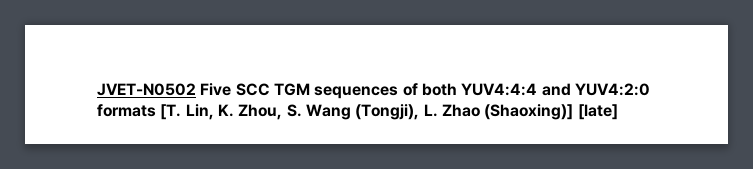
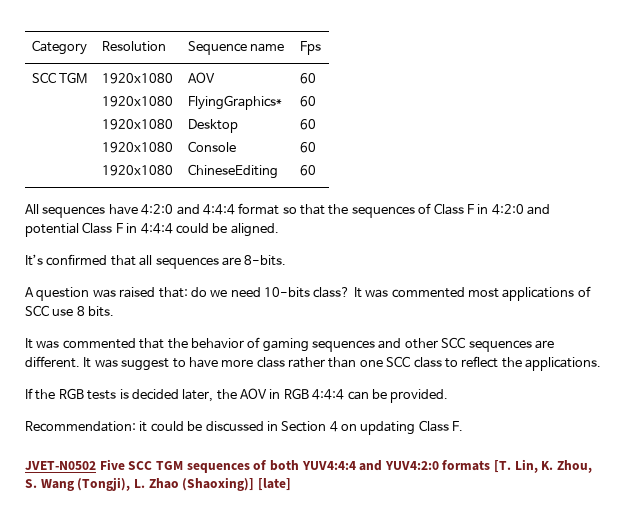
(97, 89) none -> [31,40,87,55] [101,41,166,52] [187,41,285,55] [299,41,321,55] [31,72,88,84] [101,73,173,84] [101,96,173,107] [101,119,173,130] [101,142,173,153] [101,165,173,176] [187,72,215,83] [187,95,282,110] [187,119,238,133] [187,141,236,152] [187,164,278,179] [299,73,316,84] [299,96,316,107] [299,119,316,130] [299,142,316,153] [299,165,316,176] [25,203,550,218] [25,222,279,237] [25,254,287,269] [25,286,591,301] [25,305,115,317] [25,337,554,352] [25,356,601,371] [25,388,449,403] [25,420,464,435] Category | Resolution | Sequence name | Fps // SCC TGM | 1920x1080 // 1920x1080 // 1920x1080 // 1920x1080 // 1920x1080 | AOV // FlyingGraphics* // Desktop // Console // ChineseEditing | 60 // 60 // 60 // 60 // 60 // All sequences have 4:2:0 and 4:4:4 format so that the sequences of Class F in 4:2:0 and potential Class F in 4:4:4 could be aligned. // It’s confirmed that all sequences are 8-bits. // A question was raised that: do we need 10-bits class? It was commented most applications of SCC use 8 bits. // It was commented that the behavior of gaming sequences and other SCC sequences are different. It was suggest to have more class rather than one SCC class to reflect the applications. // If the RGB tests is decided later, the AOV in RGB 4:4:4 can be provided. // Recommendation: it could be discussed in Section 4 on updating Class F. //

